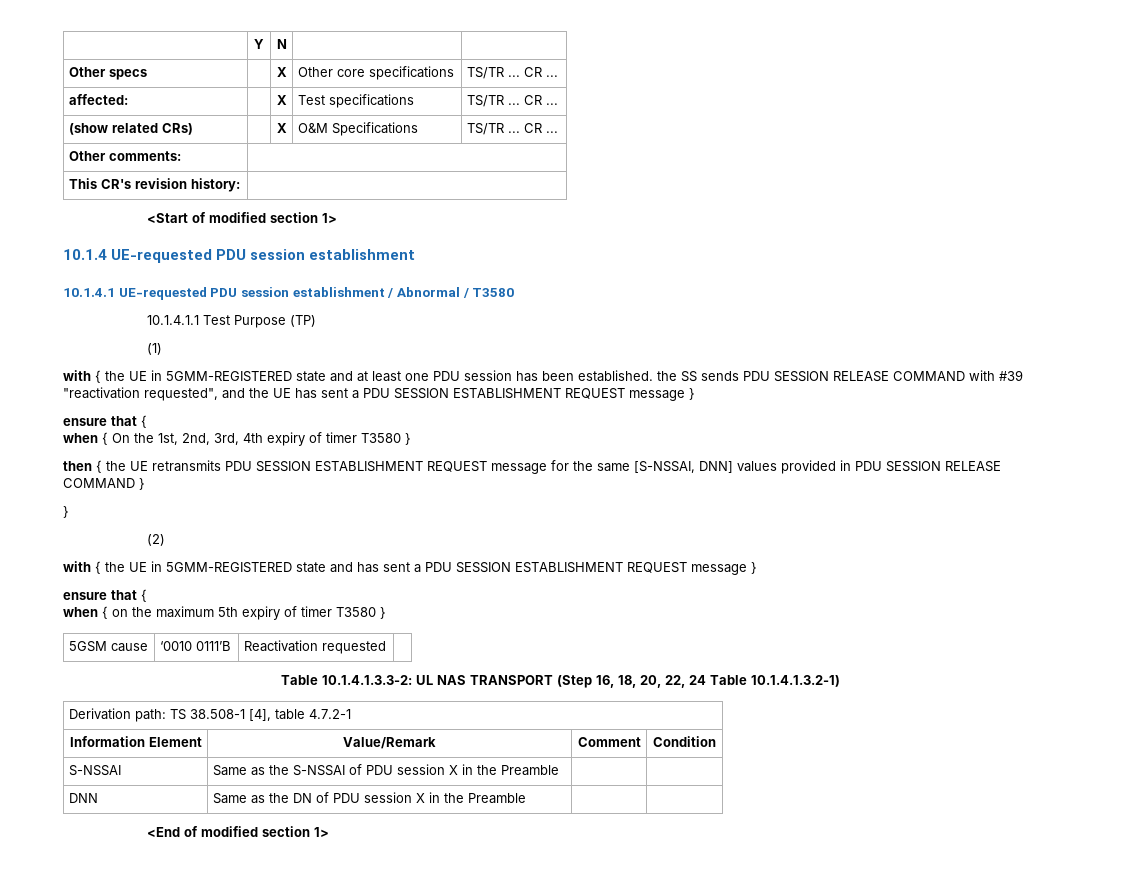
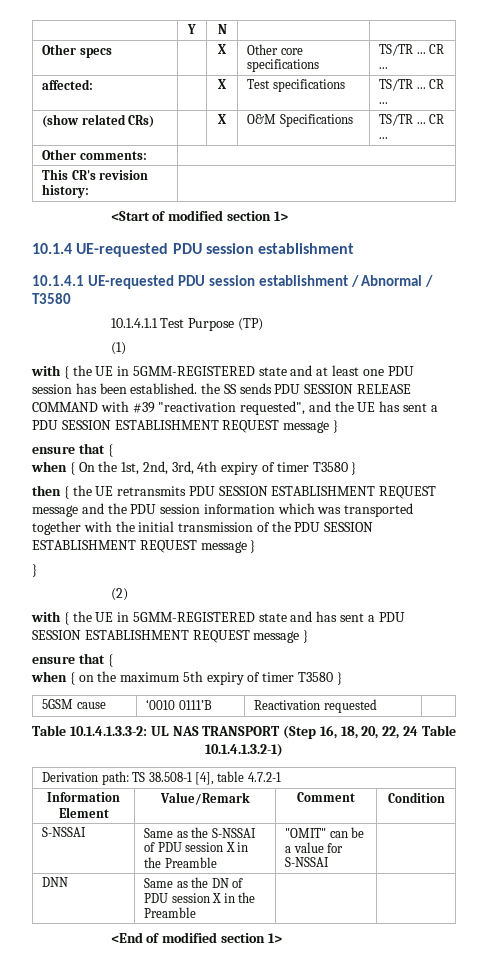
[551,460,1001,474] [63,478,135,488] for the same [S-NSSAI, DNN] values provided in PDU SESSION RELEASE COMMAND -> [81,503,414,517] [32,521,374,535] [32,540,247,553] and the PDU session information which was transported together with the initial transmission of the PDU SESSION ESTABLISHMENT REQUEST message
(559, 770) none -> [285,827,365,838] [285,842,344,853] [285,857,330,867] "OMIT" can be a value for S-NSSAI

